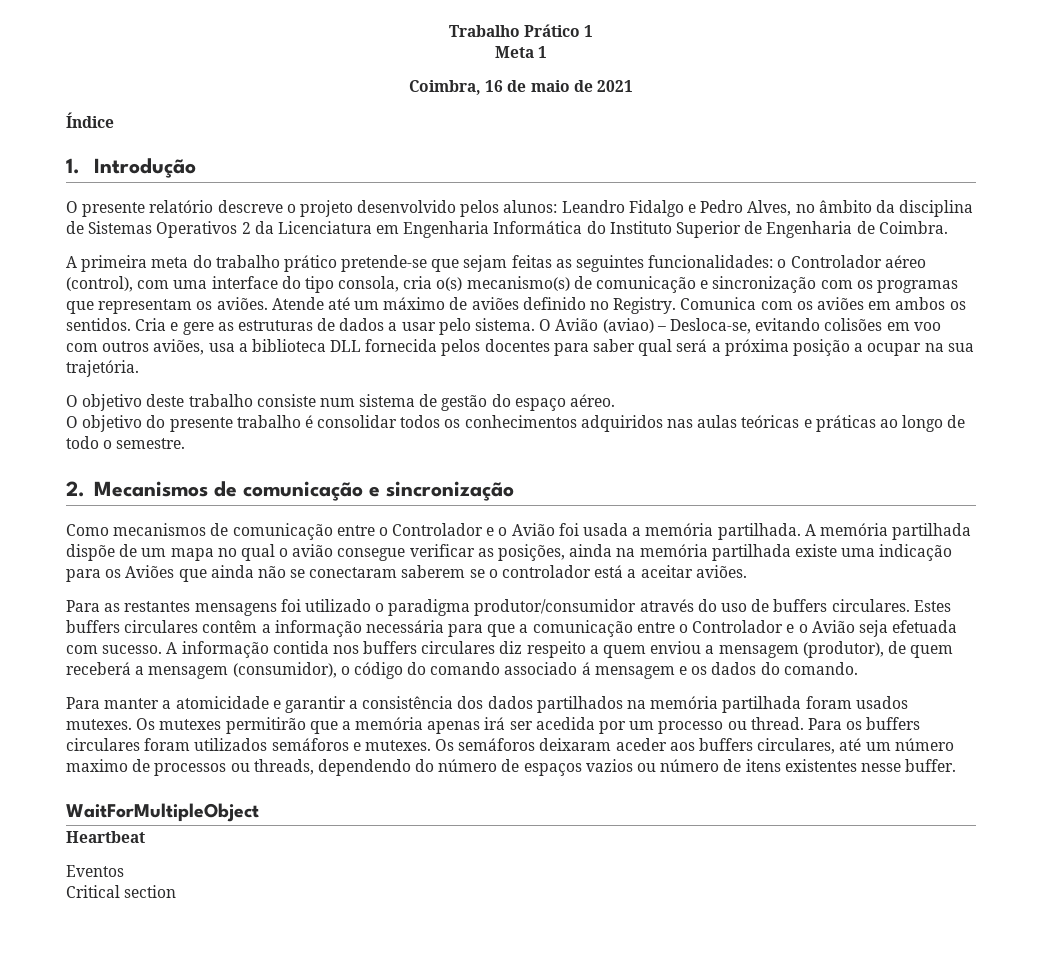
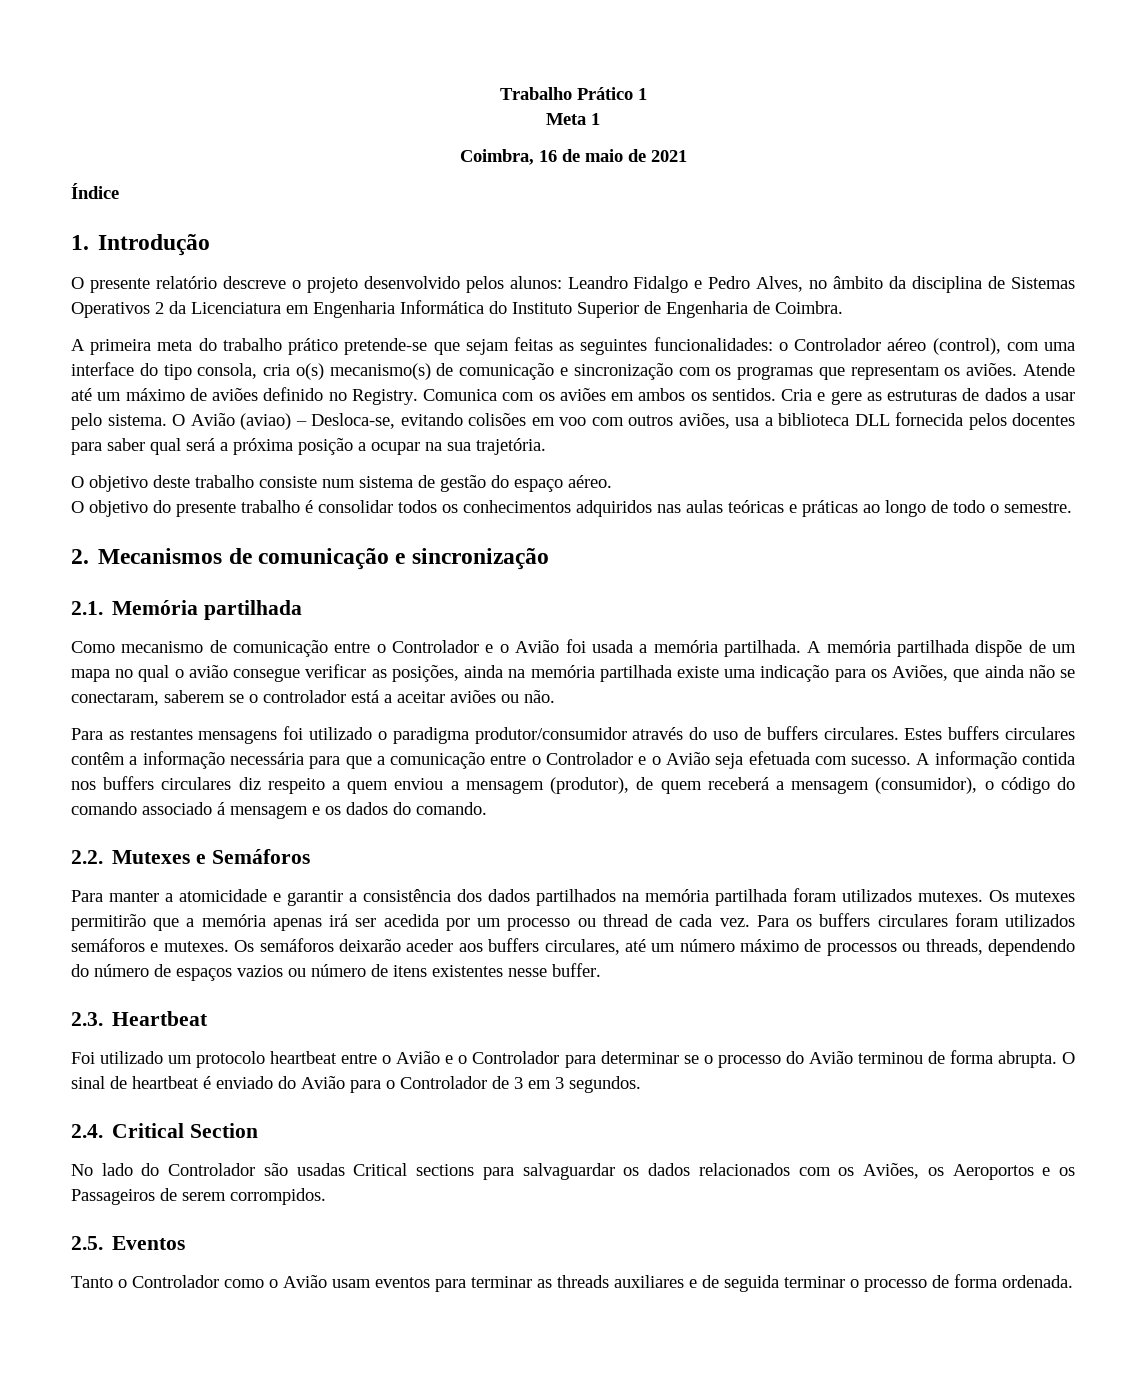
(514, 491) none -> [71,600,303,620] // 2.1. Memória partilhada
[113,523,207,536] mecanismos -> [121,641,204,653] mecanismo
[125,565,175,578] Aviões -> [892,665,949,681] Aviões,
[309,567,398,578] conectaram -> [71,692,159,706] conectaram,
[695,565,747,578] aviões. -> [450,690,555,703] aviões ou não.
(858, 668) none -> [71,849,310,864] // 2.2. Mutexes e Semáforos
[855,696,908,709] usados -> [842,889,912,902] utilizados
[750,717,804,730] thread. -> [602,914,750,927] thread de cada vez.
[539,738,612,751] deixaram -> [338,939,401,952] deixarão
[66,759,128,772] maximo -> [740,939,800,952] máximo
[66,803,259,822] WaitForMultipleObject // -> [71,1012,103,1026] 2.3.
[66,865,124,877] [66,885,177,898] Eventos // Critical section -> [71,1050,1075,1068] [71,1076,641,1093] [71,1123,259,1138] [71,1163,1075,1180] [71,1188,326,1205] [71,1236,186,1250] [71,1274,1073,1292] Foi utilizado um protocolo heartbeat entre o Avião e o Controlador para determinar se o processo do Avião terminou de forma abrupta. O sinal de heartbeat é enviado do Avião para o Controlador de 3 em 3 segundos. // 2.4. Critical Section // No lado do Controlador são usadas Critical sections para salvaguardar os dados relacionados com os Aviões, os Aeroportos e os Passageiros de serem corrompidos. // 2.5. Eventos // Tanto o Controlador como o Avião usam eventos para terminar as threads auxiliares e de seguida terminar o processo de forma ordenada.

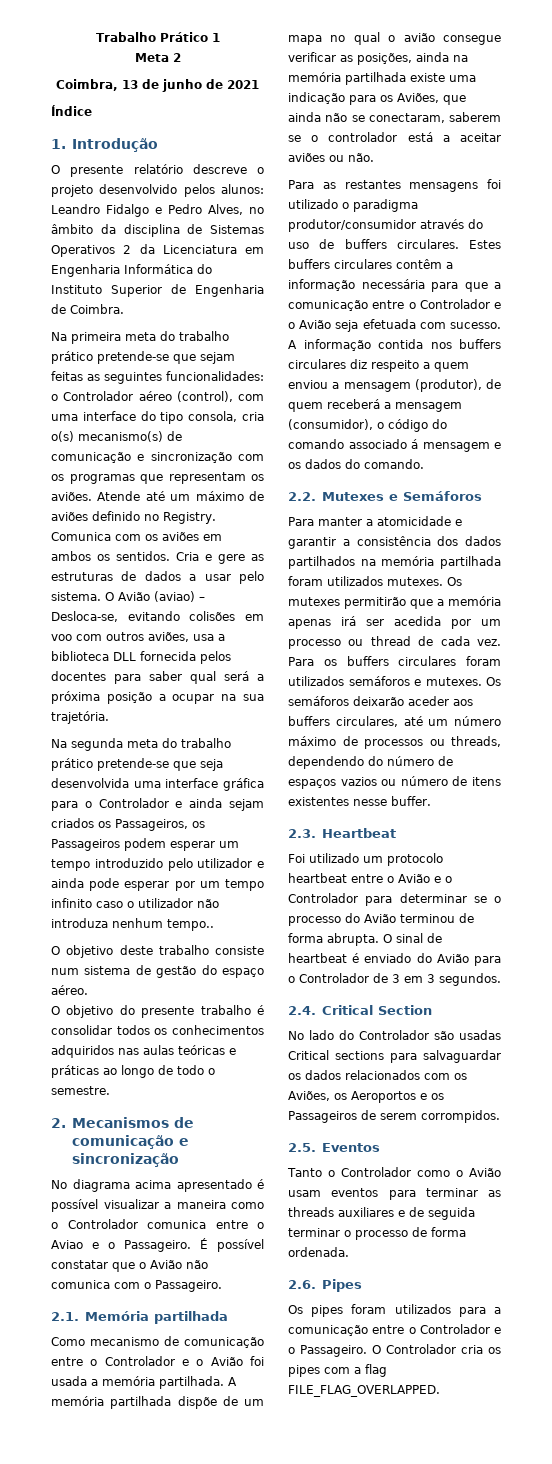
[591,113,600,125] 1 -> [172,53,181,62] 2
[538,149,623,162] 16 de maio -> [122,79,202,92] 13 de junho
[71,339,85,351] A -> [51,332,67,341] Na
(546, 446) none -> [51,738,231,751] [51,758,223,771] [51,778,264,791] [51,798,264,811] [51,818,205,831] [51,838,239,851] [51,858,264,871] [51,878,264,891] [51,898,219,908] [51,918,214,931] // Na segunda meta do trabalho prático pretende-se que seja desenvolvida uma interface gráfica para o Controlador e ainda sejam criados os Passageiros, os Passageiros podem esperar um tempo introduzido pelo utilizador e ainda pode esperar por um tempo infinito caso o utilizador não introduza nenhum tempo..
(549, 559) none -> [51,1179,264,1192] [51,1199,264,1212] [51,1219,264,1229] [51,1238,264,1252] [51,1260,208,1272] [51,1280,222,1292] // No diagrama acima apresentado é possível visualizar a maneira como o Controlador comunica entre o Aviao e o Passageiro. É possível constatar que o Avião não comunica com o Passageiro.
(1073, 1281) none -> [288,1279,362,1292] [288,1304,501,1317] [288,1324,501,1336] [288,1344,501,1357] [288,1364,387,1377] [288,1385,440,1397] // 2.6. Pipes // Os pipes foram utilizados para a comunicação entre o Controlador e o Passageiro. O Controlador cria os pipes com a flag FILE_FLAG_OVERLAPPED.

